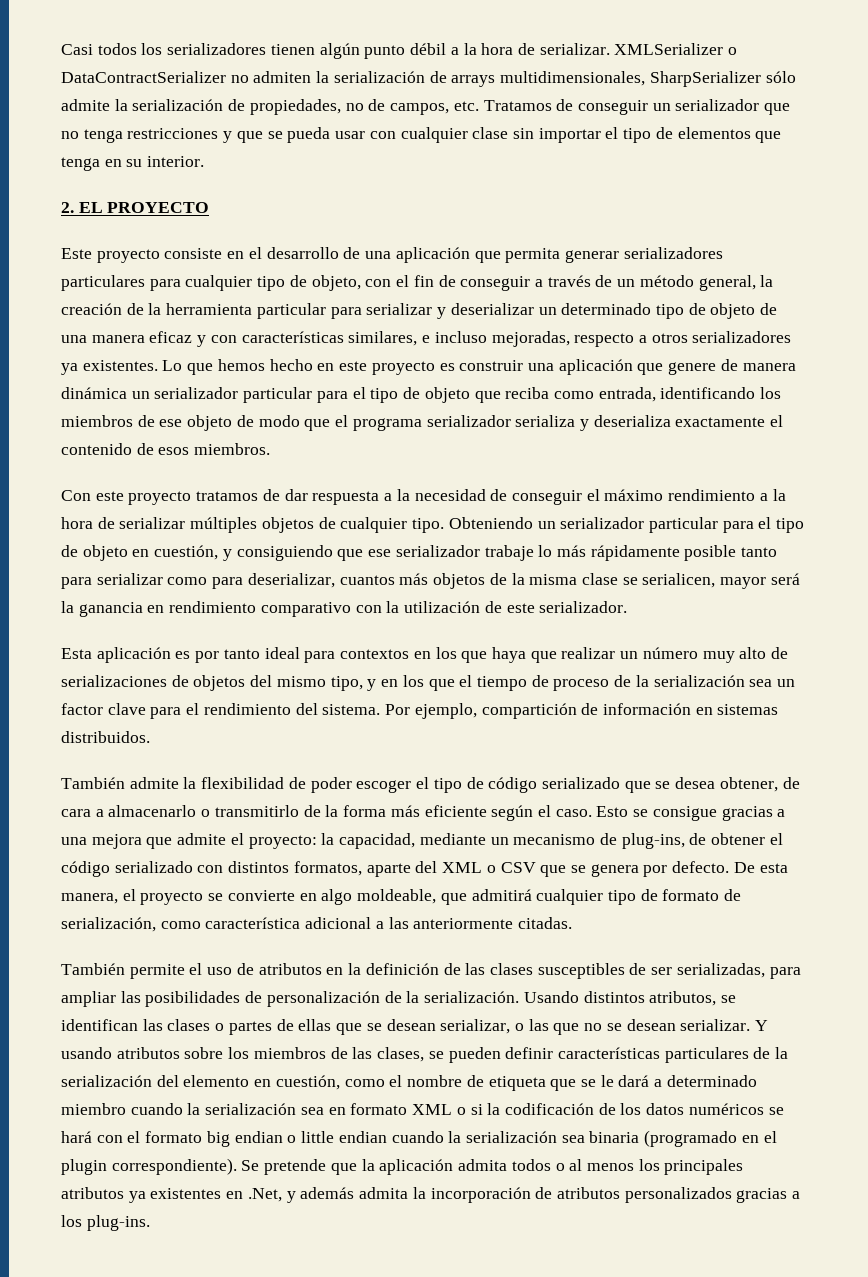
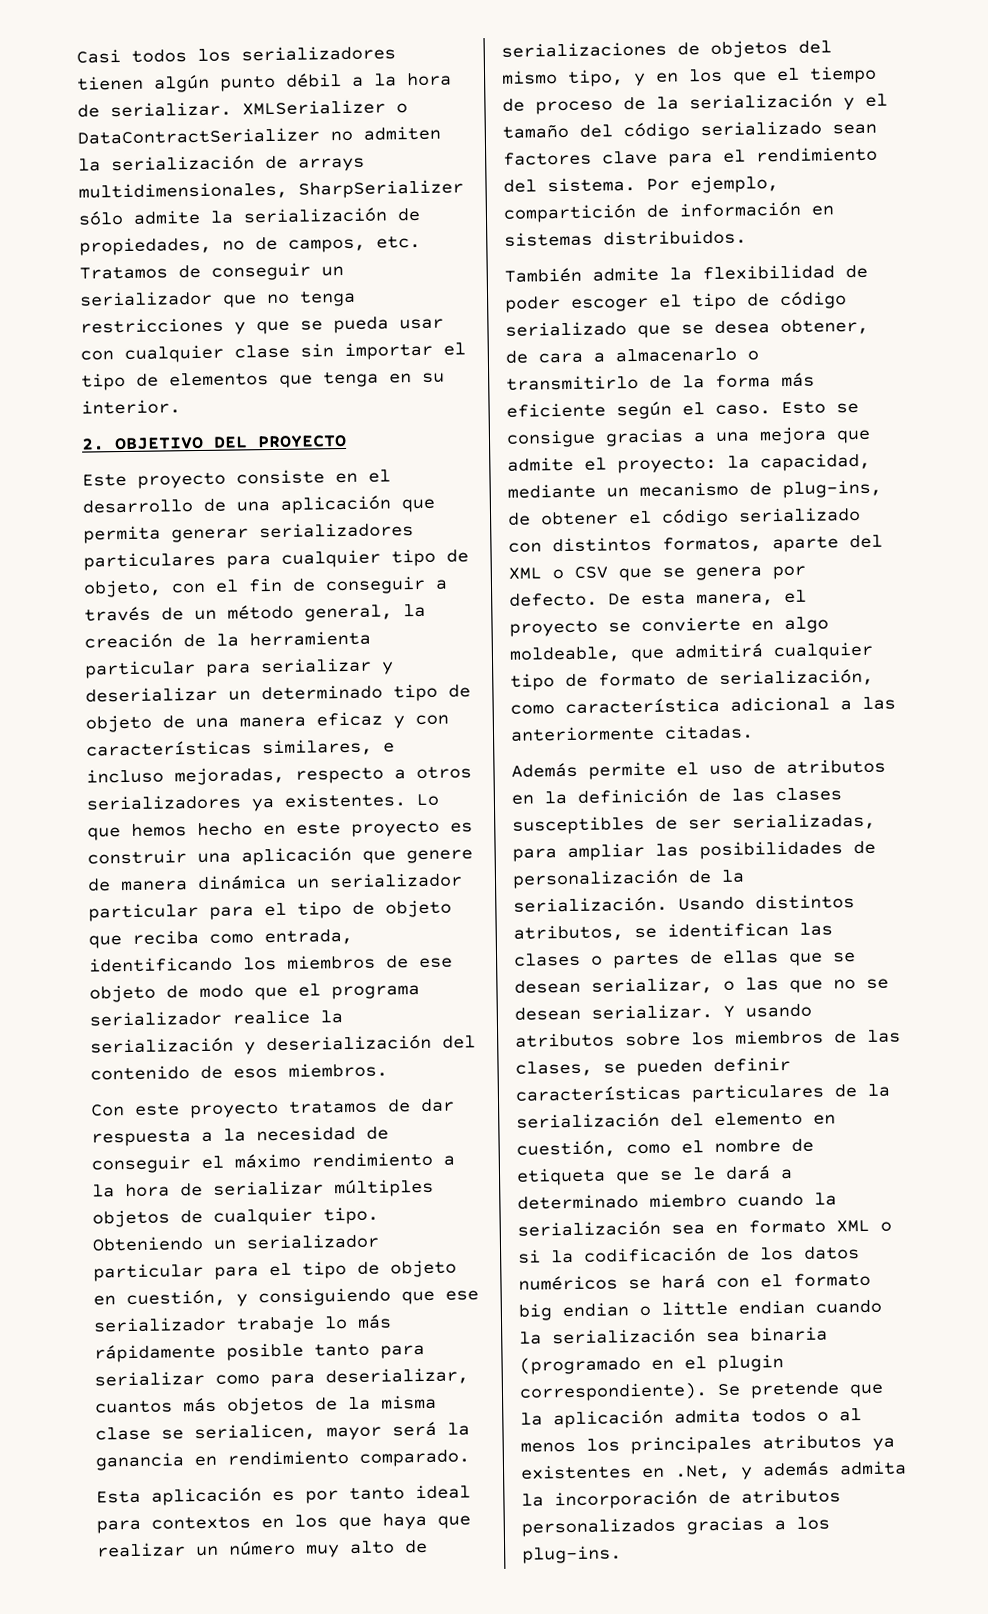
[78,202,103,213] EL -> [114,436,248,451] OBJETIVO DEL
[515,415,784,431] serializa y deserializa exactamente el -> [232,1009,343,1025] [90,1034,476,1055] realice la serialización y deserialización del
[260,601,628,617] comparativo con la utilización de este serializador. -> [359,1449,470,1467] comparado.
[749,679,796,687] [61,703,103,715] sea un factor -> [843,93,888,111] [502,120,877,141] [503,151,592,166] y el tamaño del código serializado sean factores
[61,963,125,975] También -> [511,762,578,778] Además

